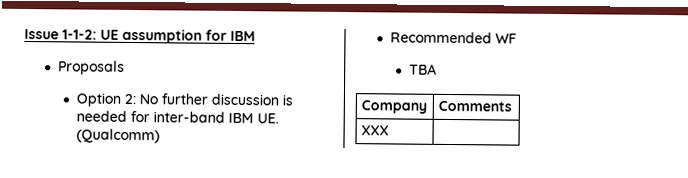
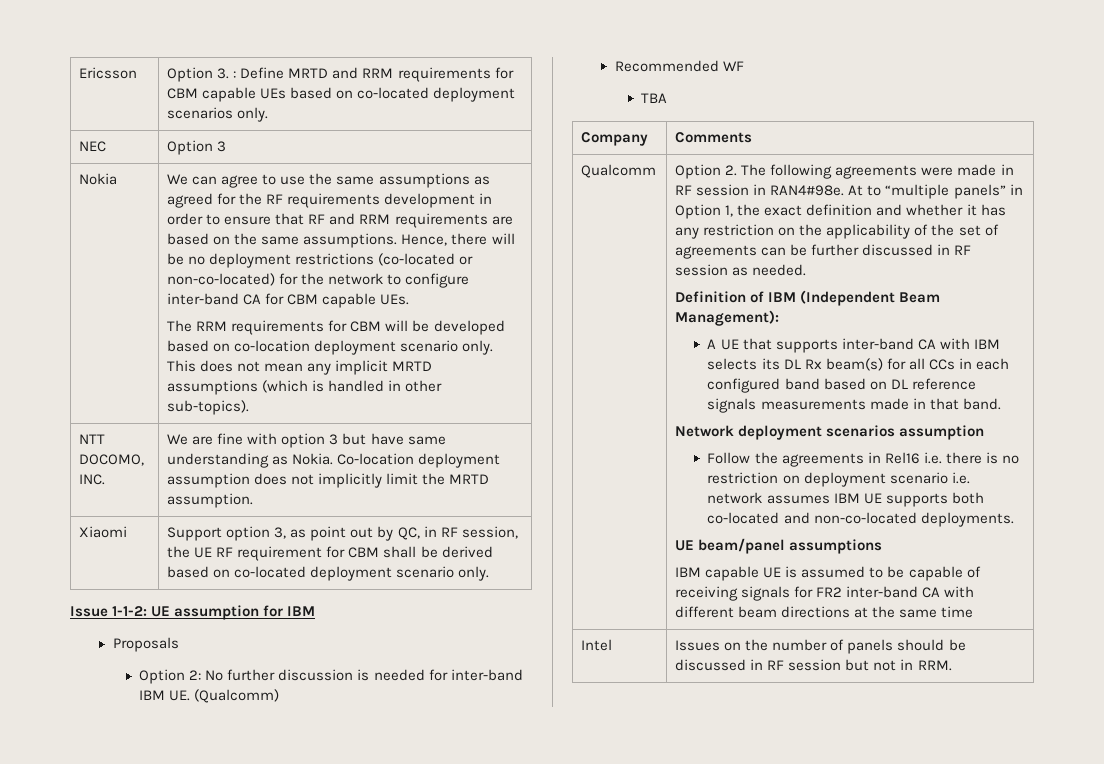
(24, 34) none -> [79,67,138,79] [167,67,514,82] [167,87,516,102] [167,107,269,122] [79,141,107,152] [167,140,227,155] [79,173,118,185] [167,173,490,188] [167,193,493,208] [167,213,513,228] [167,233,515,248] [167,253,474,268] [167,273,470,288] [167,293,410,308] [167,320,505,335] [167,340,494,355] [167,360,433,375] [167,380,443,395] [167,400,250,415] [79,434,106,444] [79,454,145,466] [79,474,106,485] [167,433,446,448] [167,453,501,468] [167,473,490,488] [167,493,254,508] [79,526,128,538] [167,526,518,541] [167,546,493,561] [167,566,490,581] Ericsson | Option 3. : Define MRTD and RRM requirements for CBM capable UEs based on co-located deployment scenarios only. // NEC | Option 3 // Nokia | We can agree to use the same assumptions as agreed for the RF requirements development in order to ensure that RF and RRM requirements are based on the same assumptions. Hence, there will be no deployment restrictions (co-located or non-co-located) for the network to configure inter-band CA for CBM capable UEs. // The RRM requirements for CBM will be developed based on co-location deployment scenario only. This does not mean any implicit MRTD assumptions (which is handled in other sub-topics). // NTT DOCOMO, INC. | We are fine with option 3 but have same understanding as Nokia. Co-location deployment assumption does not implicitly limit the MRTD assumption. // Xiaomi | Support option 3, as point out by QC, in RF session, the UE RF requirement for CBM shall be derived based on co-located deployment scenario only. //
[360,125,389,136] XXX | -> [581,164,657,178] [675,164,1014,179] [675,184,1023,199] [675,204,1006,219] [675,224,999,239] [675,244,972,259] [675,264,807,276] [675,290,941,306] [675,310,780,326] [707,338,1000,353] [707,358,1009,371] [707,378,976,393] [707,398,1001,413] [675,425,985,440] [707,452,1019,467] [707,472,970,487] [707,492,984,507] [707,512,1014,527] [675,538,883,554] [675,566,981,581] [675,586,975,601] [675,606,974,618] [581,639,613,651] [675,639,966,654] [675,659,952,671] Qualcomm | Option 2. The following agreements were made in RF session in RAN4#98e. At to “multiple panels” in Option 1, the exact definition and whether it has any restriction on the applicability of the set of agreements can be further discussed in RF session as needed. // Definition of IBM (Independent Beam Management): // A UE that supports inter-band CA with IBM selects its DL Rx beam(s) for all CCs in each configured band based on DL reference signals measurements made in that band. // Network deployment scenarios assumption // Follow the agreements in Rel16 i.e. there is no restriction on deployment scenario i.e. network assumes IBM UE supports both co-located and non-co-located deployments. // UE beam/panel assumptions // IBM capable UE is assumed to be capable of receiving signals for FR2 inter-band CA with different beam directions at the same time // Intel | Issues on the number of panels should be discussed in RF session but not in RRM.

